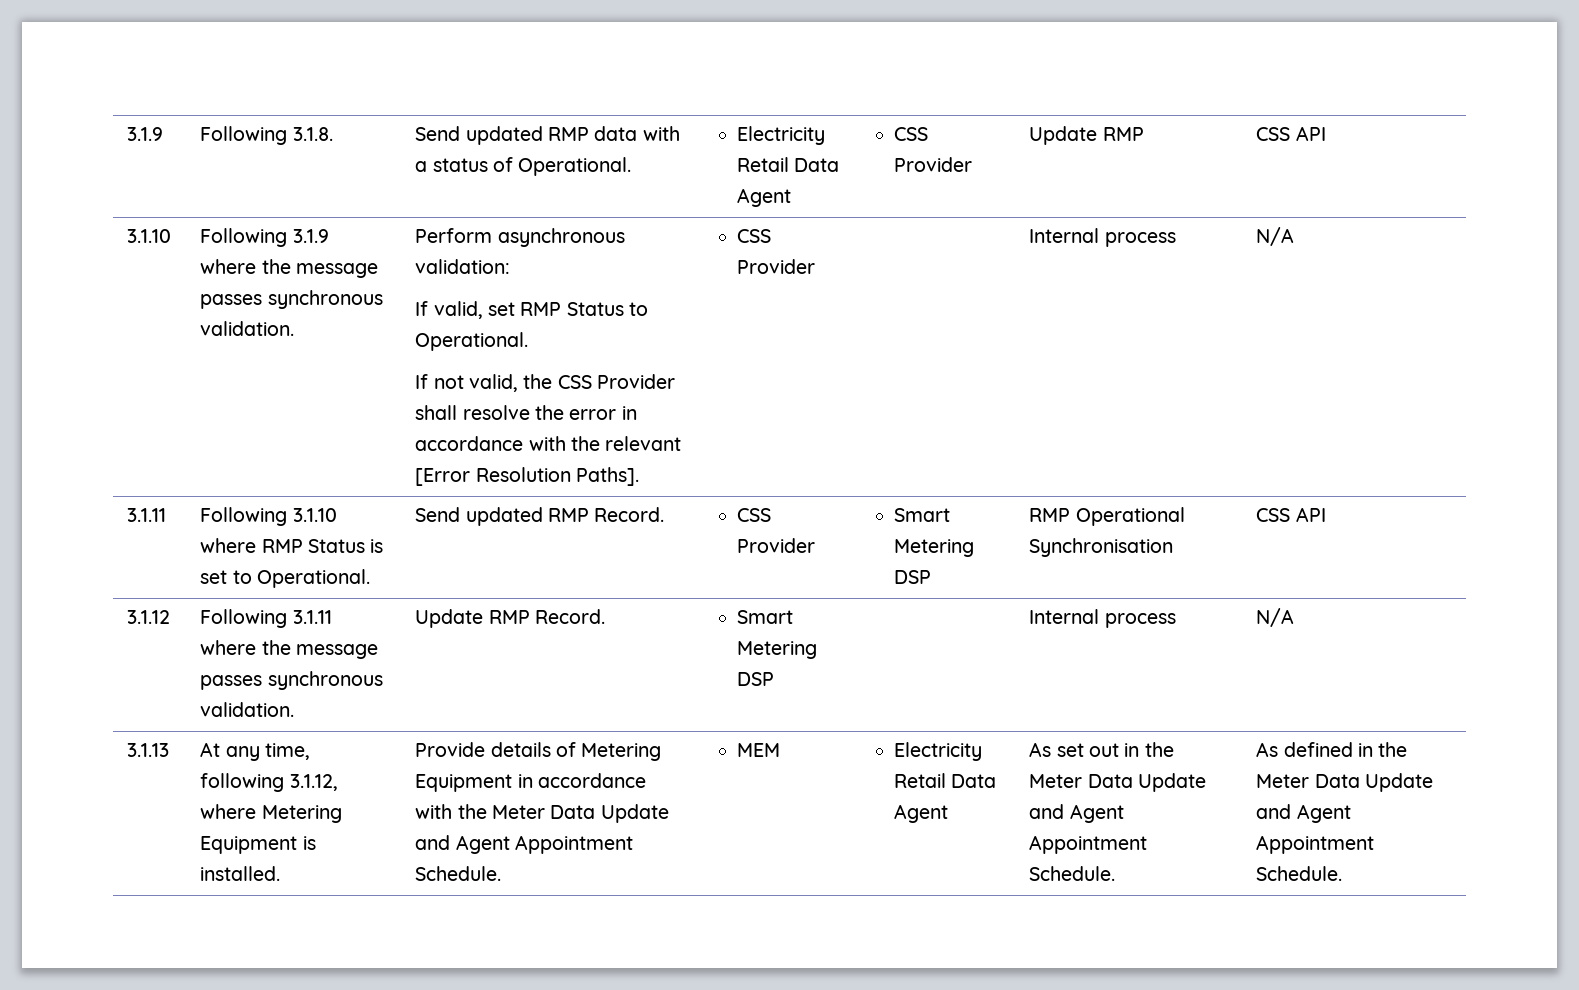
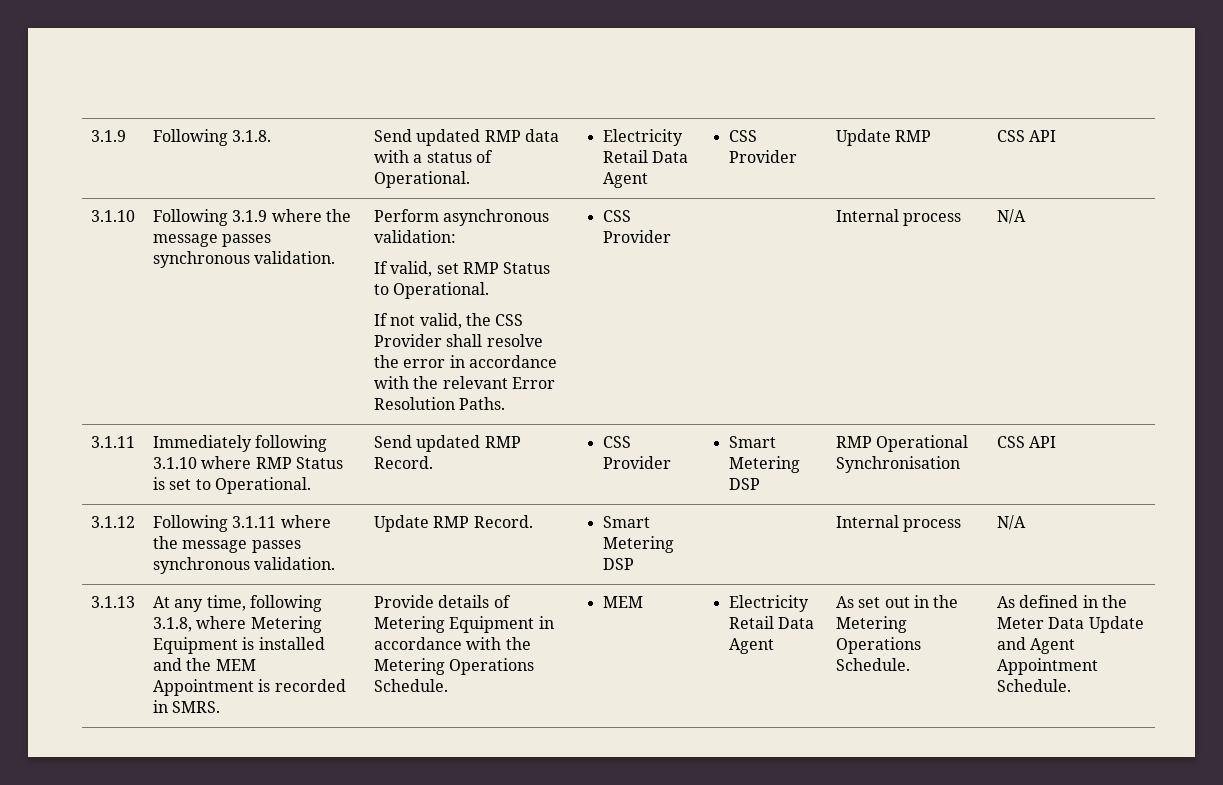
[415,467,640,486] [Error Resolution Paths]. -> [511,377,555,389] [373,397,506,410] Error Resolution Paths.
[200,507,288,526] Following -> [152,435,328,452] Immediately following
[289,774,338,791] 3.1.12, -> [152,617,192,632] 3.1.8,
[200,866,281,881] installed. -> [258,637,325,650] [152,658,256,671] [152,679,346,696] [152,700,221,713] installed and the MEM Appointment is recorded in SMRS.
[492,804,669,823] [415,835,634,854] Meter Data Update and Agent Appointment -> [373,658,535,675] Metering Operations
[1029,773,1207,792] [1029,804,1124,823] [1029,835,1148,854] Meter Data Update and Agent Appointment -> [835,616,907,633] [835,637,921,654] Metering Operations

